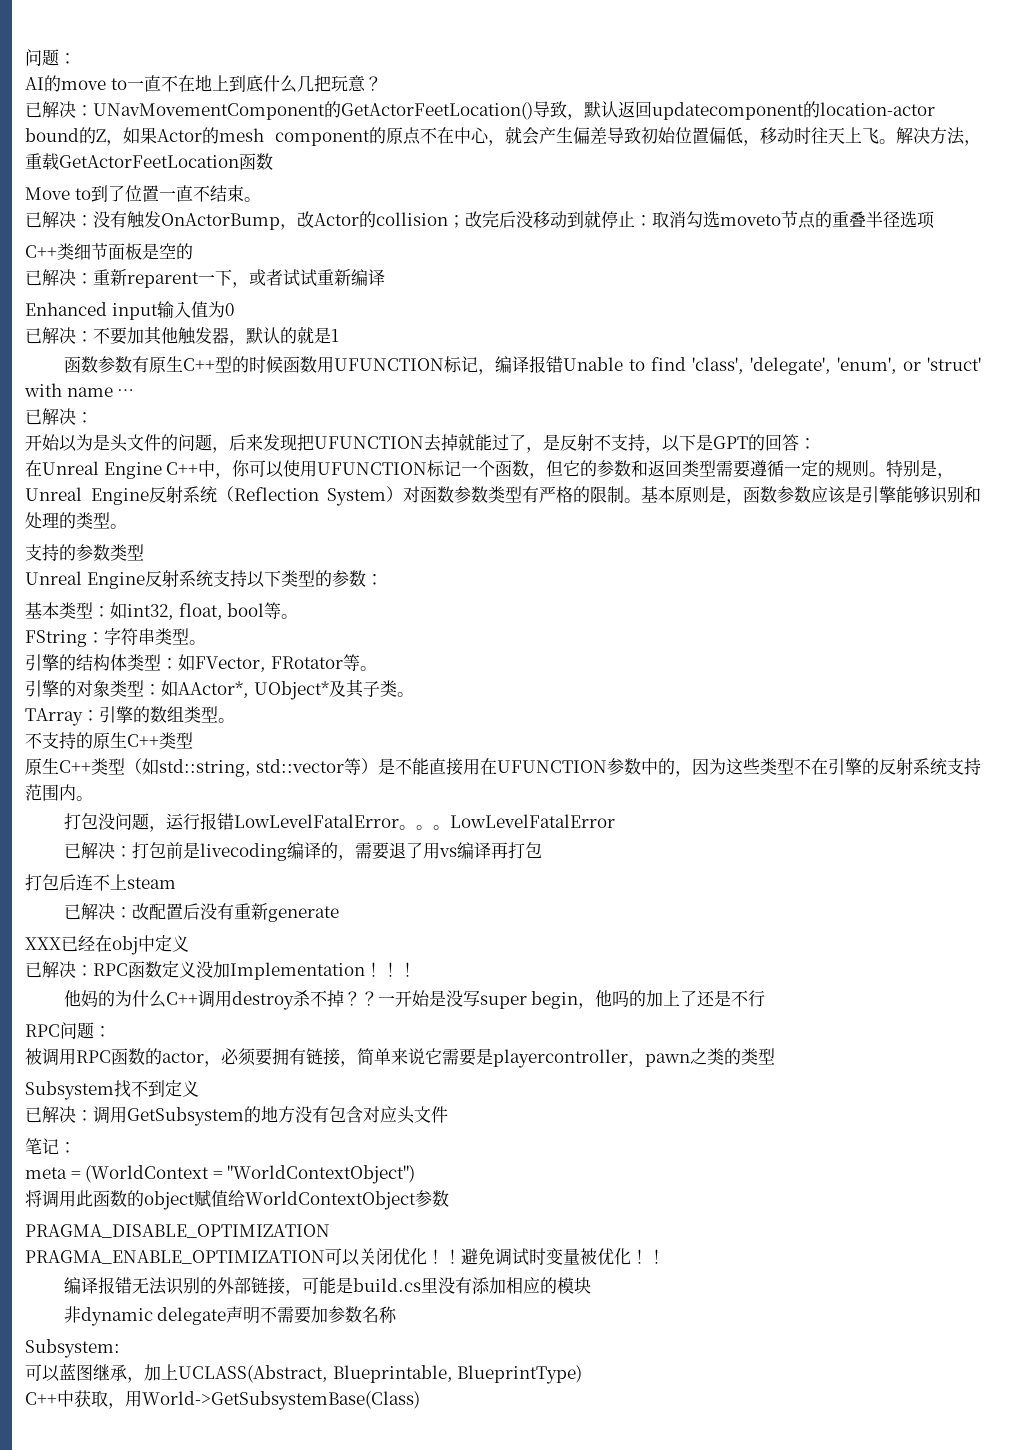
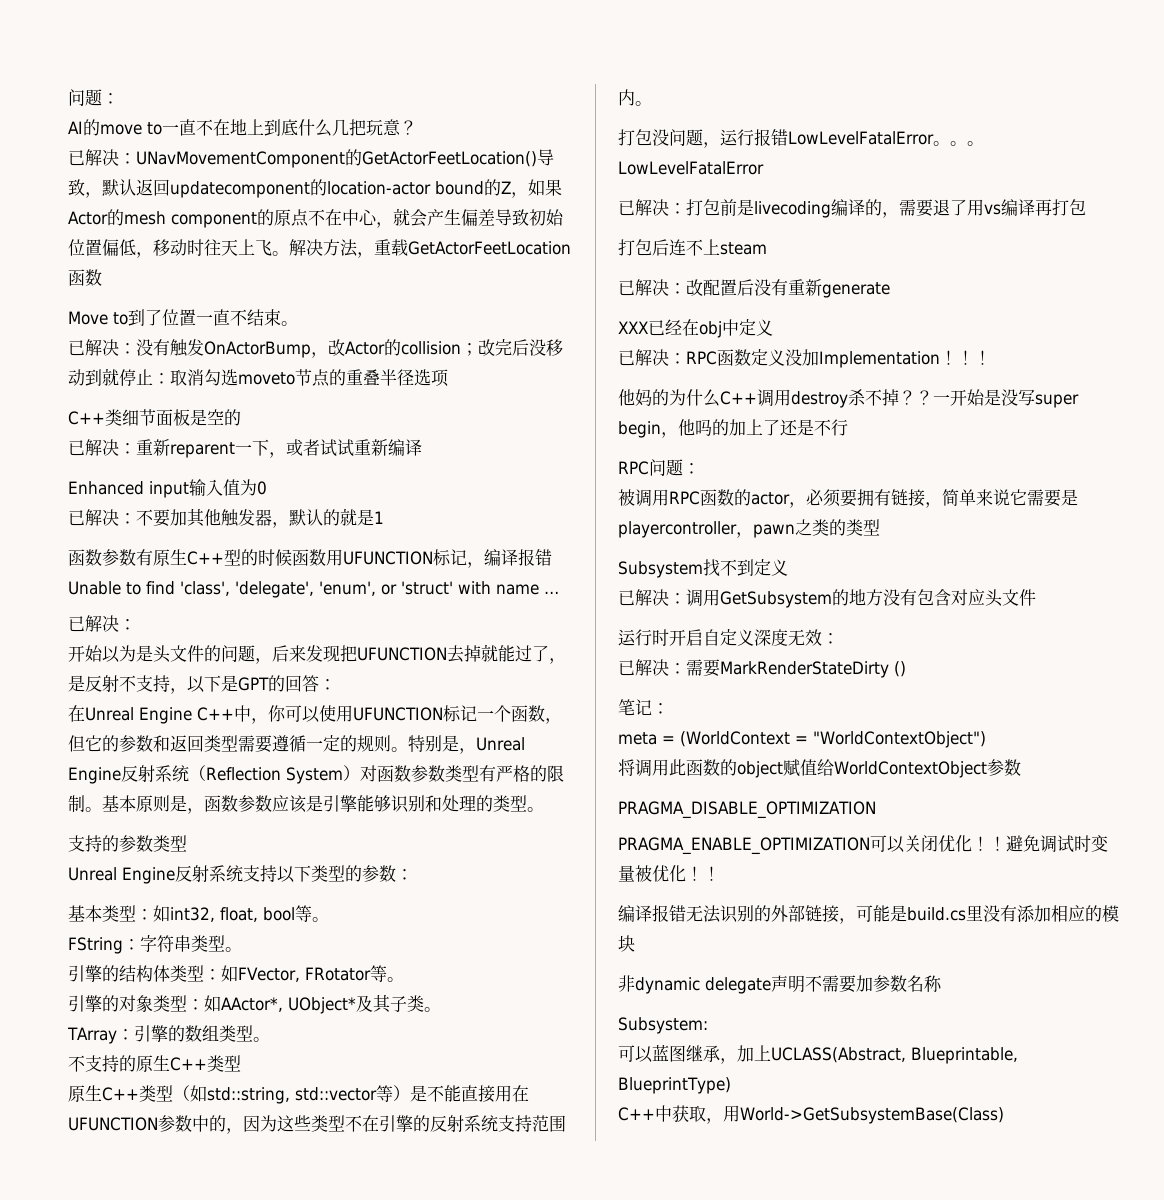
(448, 1114) none -> [618,629,839,646] [618,659,906,678] // 运行时开启自定义深度无效： // 已解决：需要MarkRenderStateDirty ()

